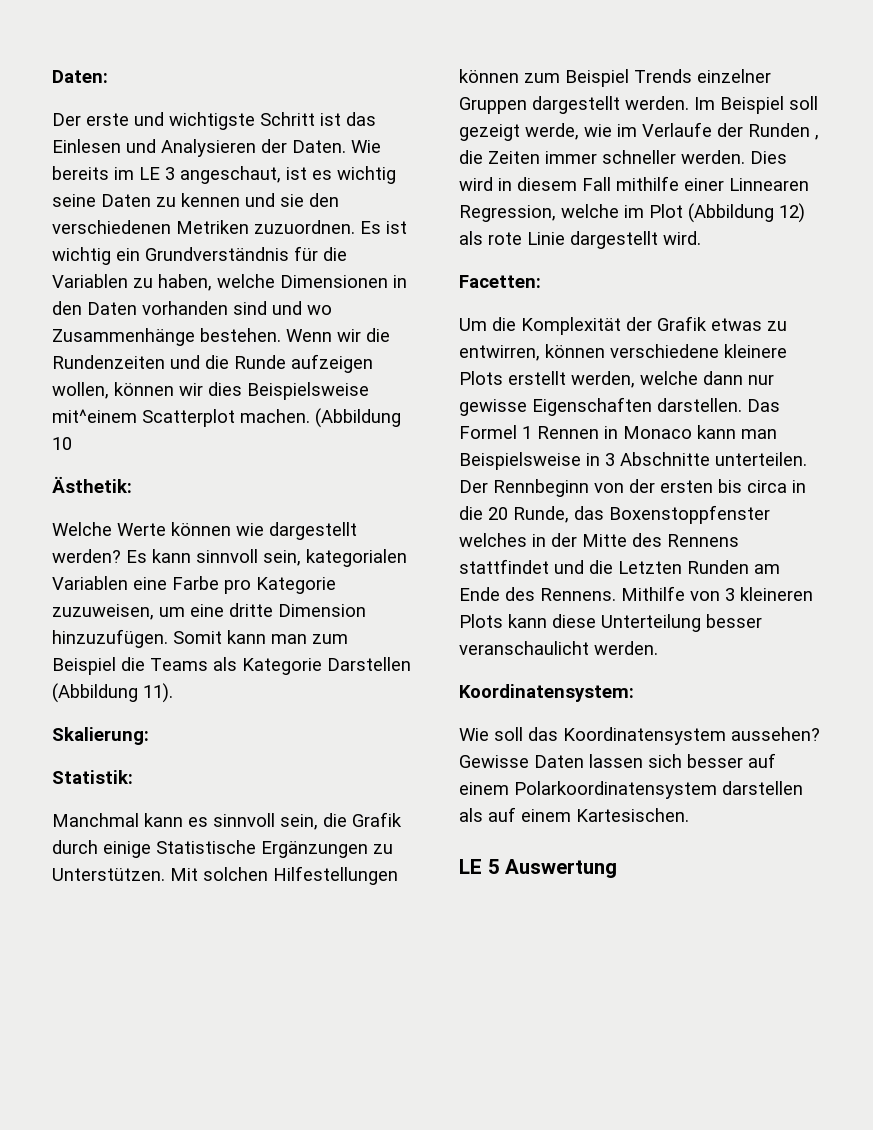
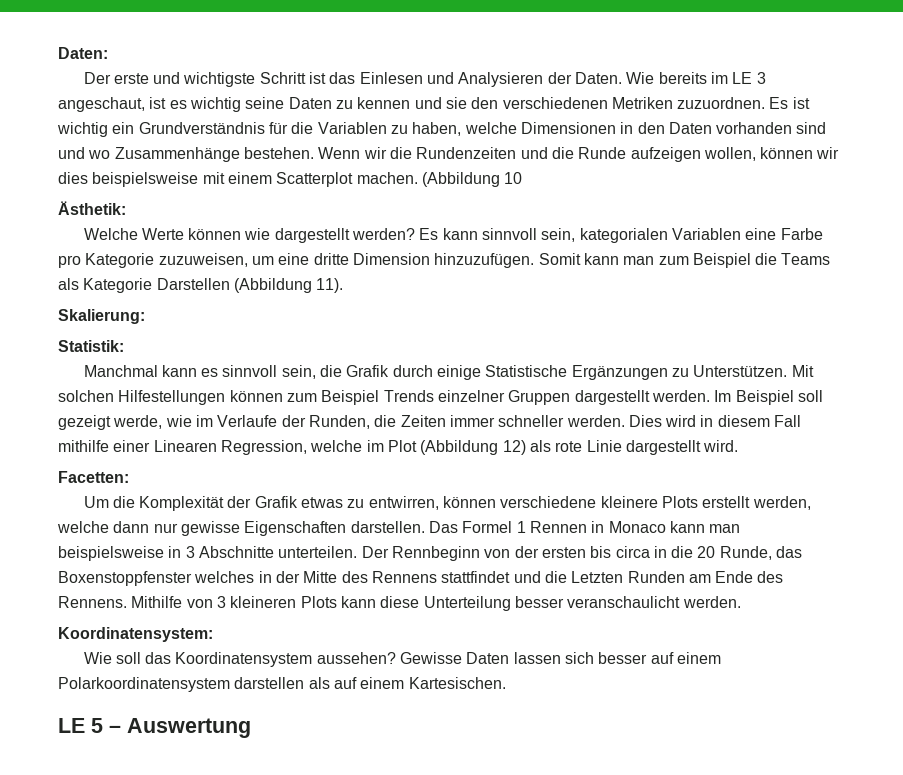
[247,382,369,400] [52,409,137,423] Beispielsweise mit^einem -> [92,172,272,187] beispielsweise mit einem
[748,123,819,140] Runden , -> [308,415,370,429] Runden,
[729,178,809,191] Linnearen -> [153,440,217,452] Linearen
[459,452,581,470] Beispielsweise -> [58,546,164,561] beispielsweise
(500, 866) none -> [109,725,121,733] –

